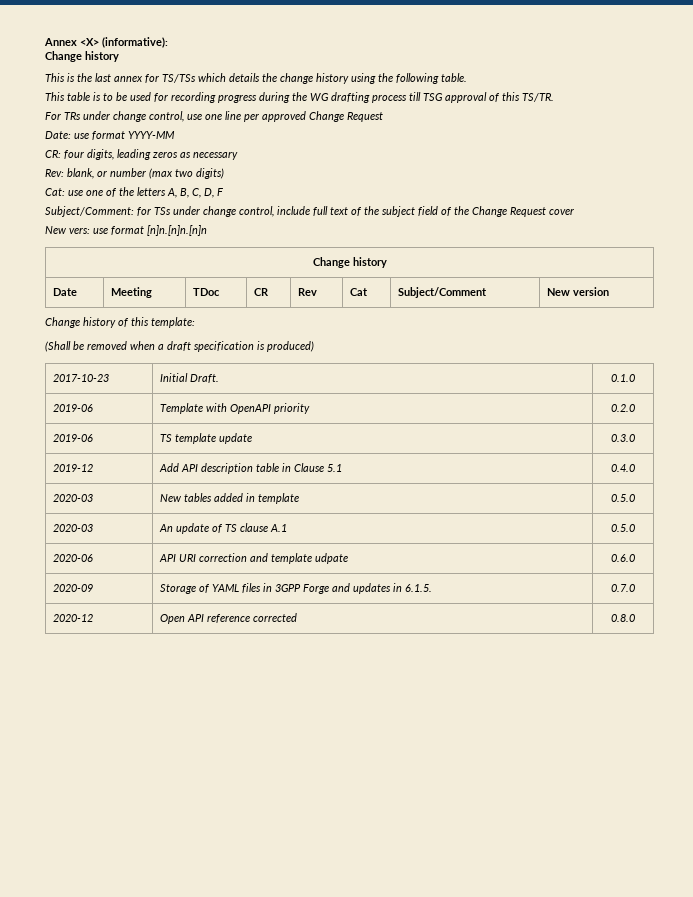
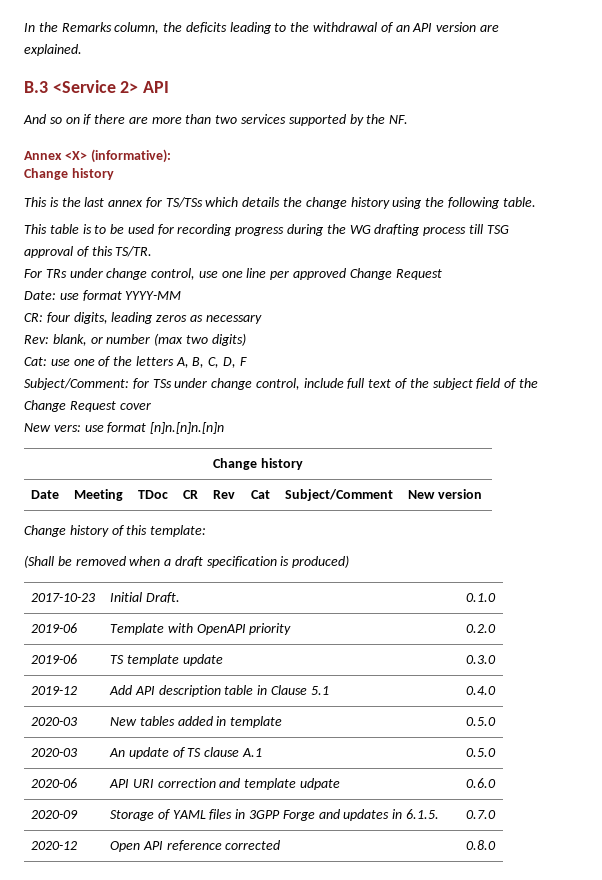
(44, 42) none -> [24,22,499,34] [24,44,82,56] [24,80,170,93] [23,114,409,126] In the Remarks column, the deficits leading to the withdrawal of an API version are explained. // B.3 <Service 2> API // And so on if there are more than two services supported by the NF. //

